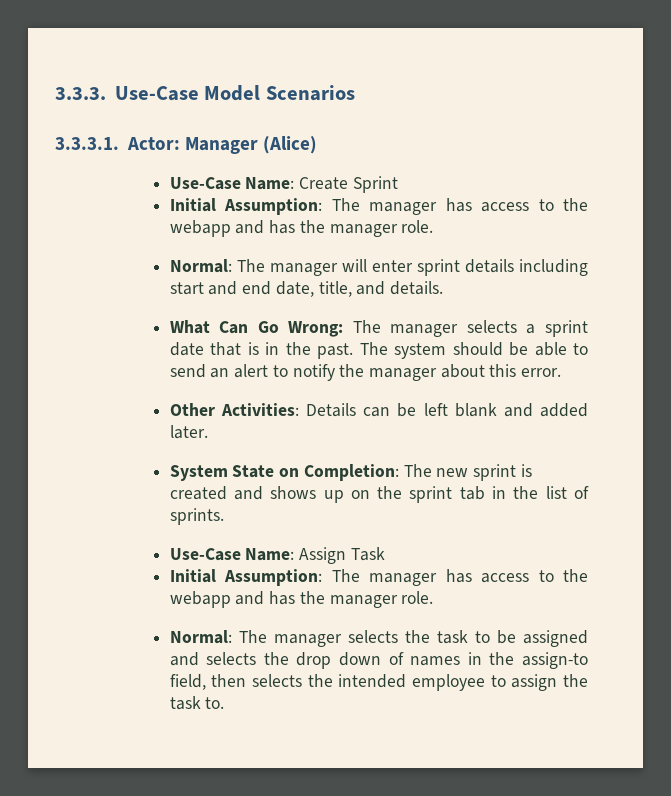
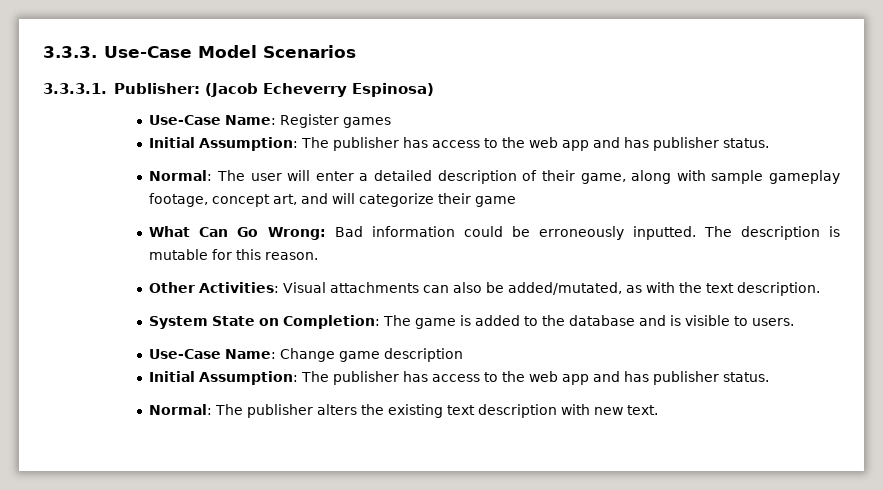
[126,136,318,154] [169,176,398,193] [169,198,588,215] [169,220,434,237] [169,259,338,276] Actor: Manager (Alice) // Use-Case Name: Create Sprint // Initial Assumption: The manager has access to the webapp and has the manager role. // Normal: The manager -> [113,83,434,97] [149,114,392,128] [149,137,770,151] [149,170,282,181] Publisher: (Jacob Echeverry Espinosa) // Use-Case Name: Register games // Initial Assumption: The publisher has access to the web app and has publisher status. // Normal: The user
[416,259,589,276] [169,281,444,297] [169,320,589,337] [169,342,588,359] [169,364,562,381] [169,403,588,417] [169,425,208,439] sprint details including start and end date, title, and details. // What Can Go Wrong: The manager selects a sprint date that is in the past. The system should be able to send an alert to notify the manager about this error. // Other Activities: Details can be left blank and added later. -> [359,170,841,184] [149,193,517,207] [149,226,840,240] [149,249,319,260] [149,282,821,296] a detailed description of their game, along with sample gameplay footage, concept art, and will categorize their game // What Can Go Wrong: Bad information could be erroneously inputted. The description is mutable for this reason. // Other Activities: Visual attachments can also be added/mutated, as with the text description.
[436,464,532,481] [169,486,590,503] [169,508,224,525] [169,547,385,564] [169,569,588,586] [169,591,434,608] [169,630,588,647] [169,652,589,669] [169,674,588,691] [169,696,225,710] new sprint is created and shows up on the sprint tab in the list of sprints. // Use-Case Name: Assign Task // Initial Assumption: The manager has access to the webapp and has the manager role. // Normal: The manager selects the task to be assigned and selects the drop down of names in the assign-to field, then selects the intended employee to assign the task to. -> [415,315,795,329] [149,348,464,362] [149,371,770,385] [149,404,659,418] game is added to the database and is visible to users. // Use-Case Name: Change game description // Initial Assumption: The publisher has access to the web app and has publisher status. // Normal: The publisher alters the existing text description with new text.

